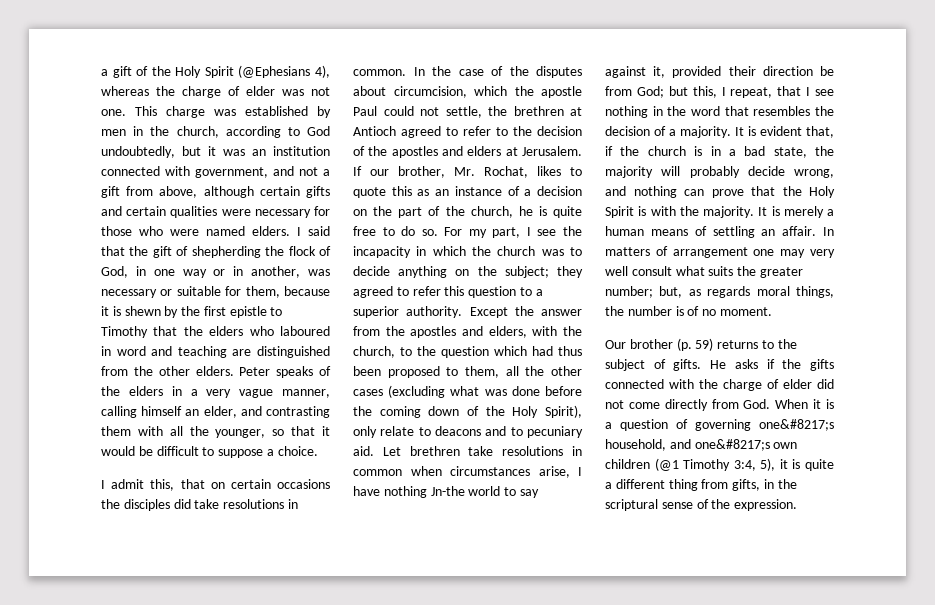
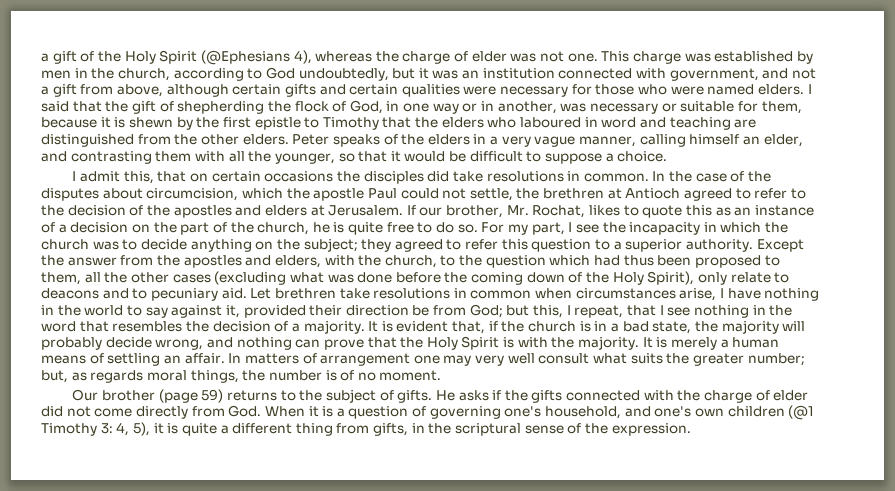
[430,486,465,496] Jn-the -> [41,305,81,316] in the
[676,338,692,351] (p. -> [158,389,198,403] (page
[759,419,834,431] one&#8217;s -> [504,406,542,417] one's
[694,439,770,451] one&#8217;s -> [654,406,692,417] one's
[733,460,756,471] 3:4, -> [100,422,130,436] 3: 4,

